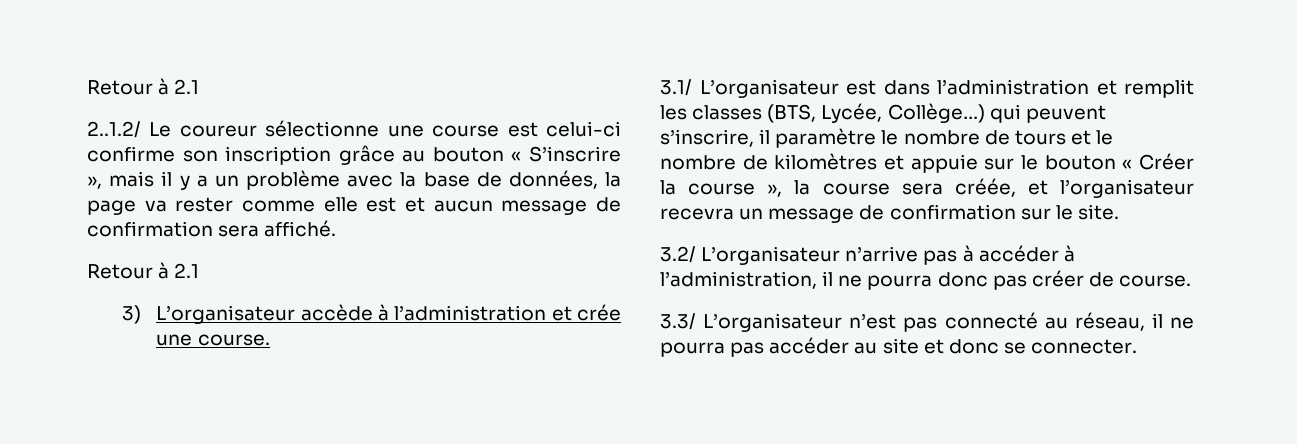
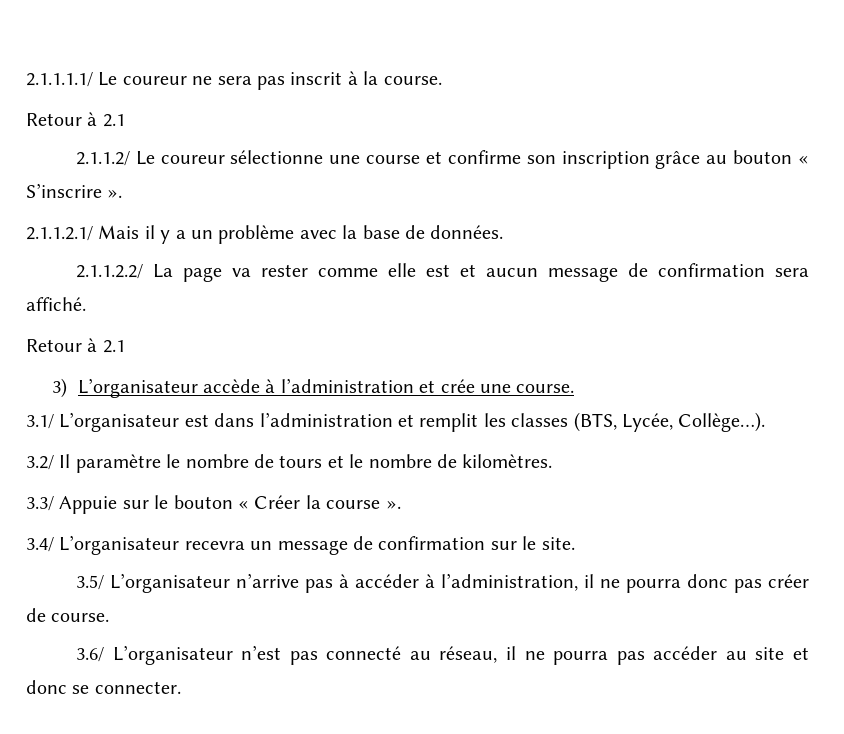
[87,78,200,95] [87,121,141,138] Retour à 2.1 // 2..1.2/ -> [26,71,442,90] [26,112,125,127] [75,151,130,166] 2.1.1.1.1/ Le coureur ne sera pas inscrit à la course. // Retour à 2.1 // 2.1.1.2/
[507,121,622,137] est celui-ci -> [426,151,443,164] et
[87,171,155,189] », mais -> [107,189,123,198] [26,225,140,241] ». // 2.1.1.2.1/ Mais
[508,170,622,189] données, la -> [430,225,504,239] [75,264,173,279] données. // 2.1.1.2.2/ La
[887,103,1106,123] [660,129,771,147] Collège…) qui peuvent s’inscrire, il -> [678,412,766,432] [26,454,71,470] Collège…). // 3.2/ Il
[774,153,978,173] kilomètres et appuie -> [462,454,553,468] [26,496,118,514] kilomètres. // 3.3/ Appuie
[767,178,1194,198] », la course sera créée, et l’organisateur -> [385,500,401,509] [26,535,180,555] ». // 3.4/ L’organisateur
[660,246,696,263] 3.2/ -> [75,575,104,590] 3.5/
[660,313,696,330] 3.3/ -> [75,647,104,662] 3.6/

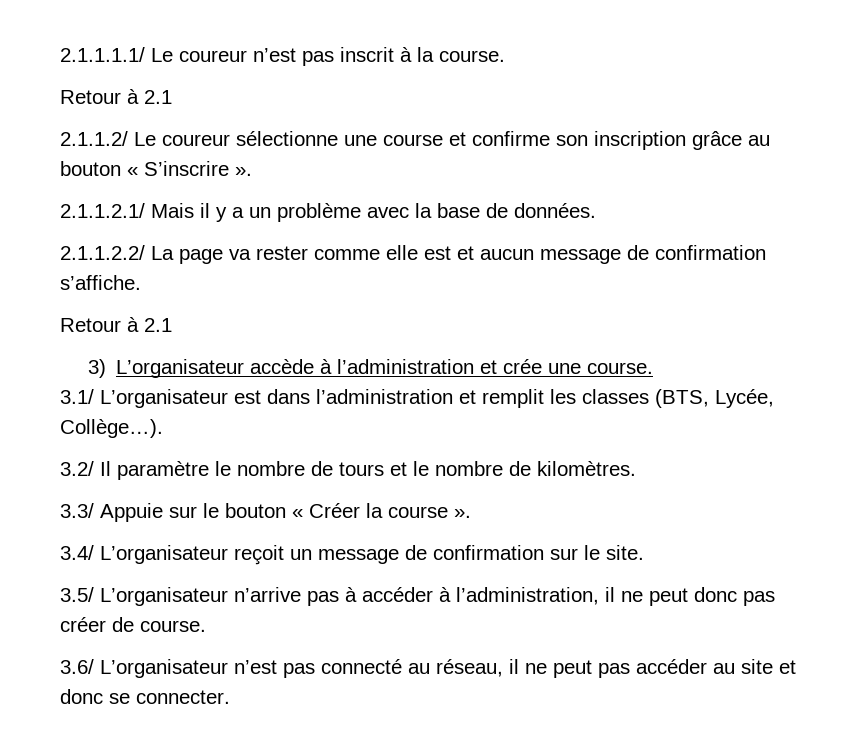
[192,76,252,85] ne sera -> [253,48,296,62] n’est
[775,268,810,277] [26,297,86,311] sera affiché. -> [60,275,141,290] s’affiche.
[184,541,245,550] recevra -> [234,545,284,565] reçoit
[625,579,681,593] pourra -> [649,588,688,606] peut
[553,651,609,665] pourra -> [553,660,592,678] peut

